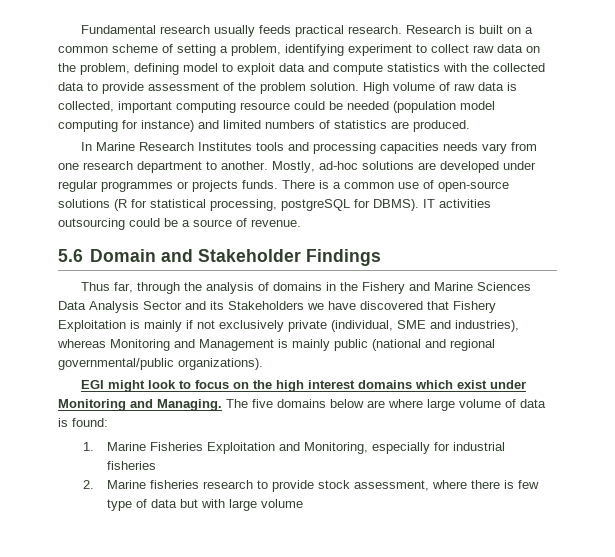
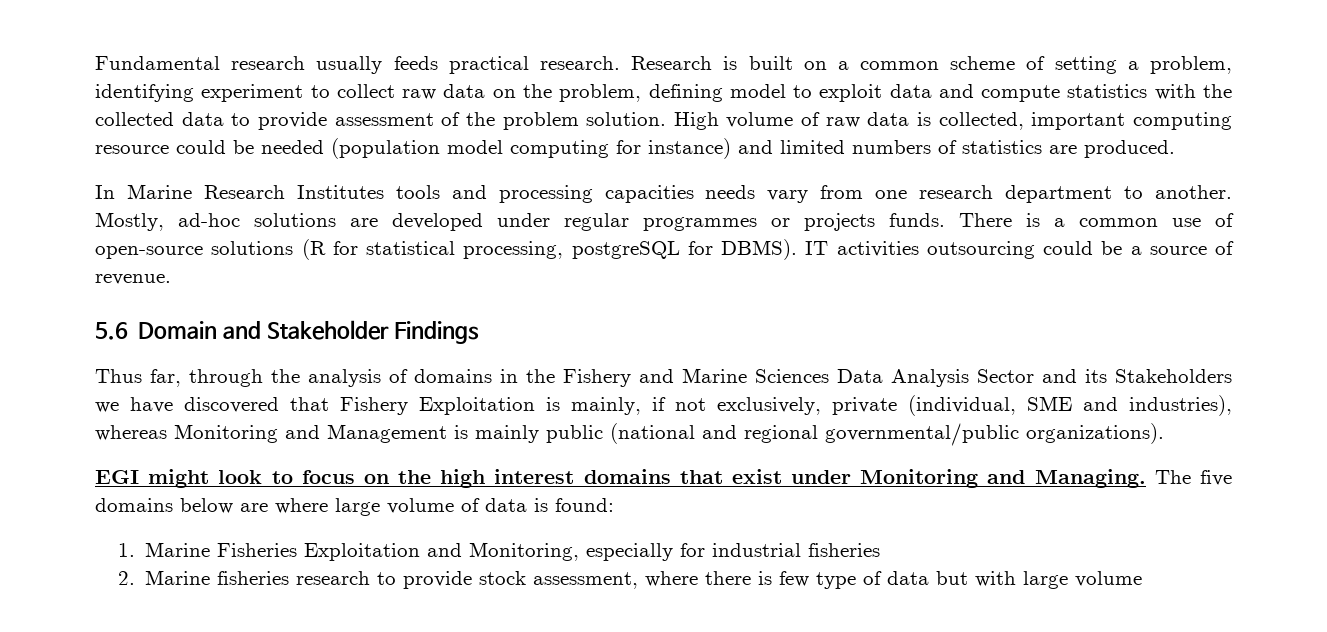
[144,320,182,332] mainly -> [571,397,641,415] mainly,
[219,320,284,332] exclusively -> [717,397,821,415] exclusively,
[415,380,454,389] which -> [679,470,723,484] that

